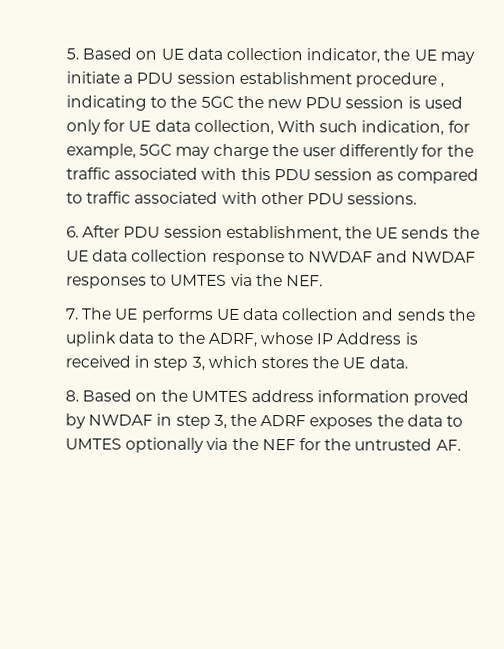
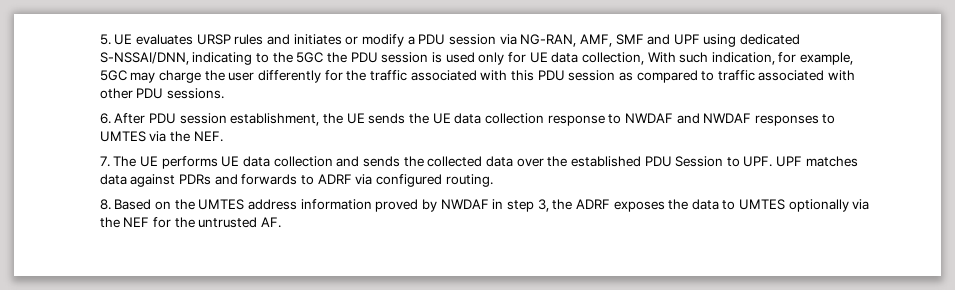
[82,47,475,64] [66,71,445,88] Based on UE data collection indicator, the UE may initiate a PDU session establishment procedure , -> [114,34,801,47] [99,52,189,65] UE evaluates URSP rules and initiates or modify a PDU session via NG-RAN, AMF, SMF and UPF using dedicated S-NSSAI/DNN,
[267,99,303,109] new -> (348, 57) none
[65,331,418,348] [65,355,408,371] uplink data to the ADRF, whose IP Address is received in step 3, which stores the UE data. -> [427,156,858,167] [99,174,493,187] collected data over the established PDU Session to UPF. UPF matches data against PDRs and forwards to ADRF via configured routing.

